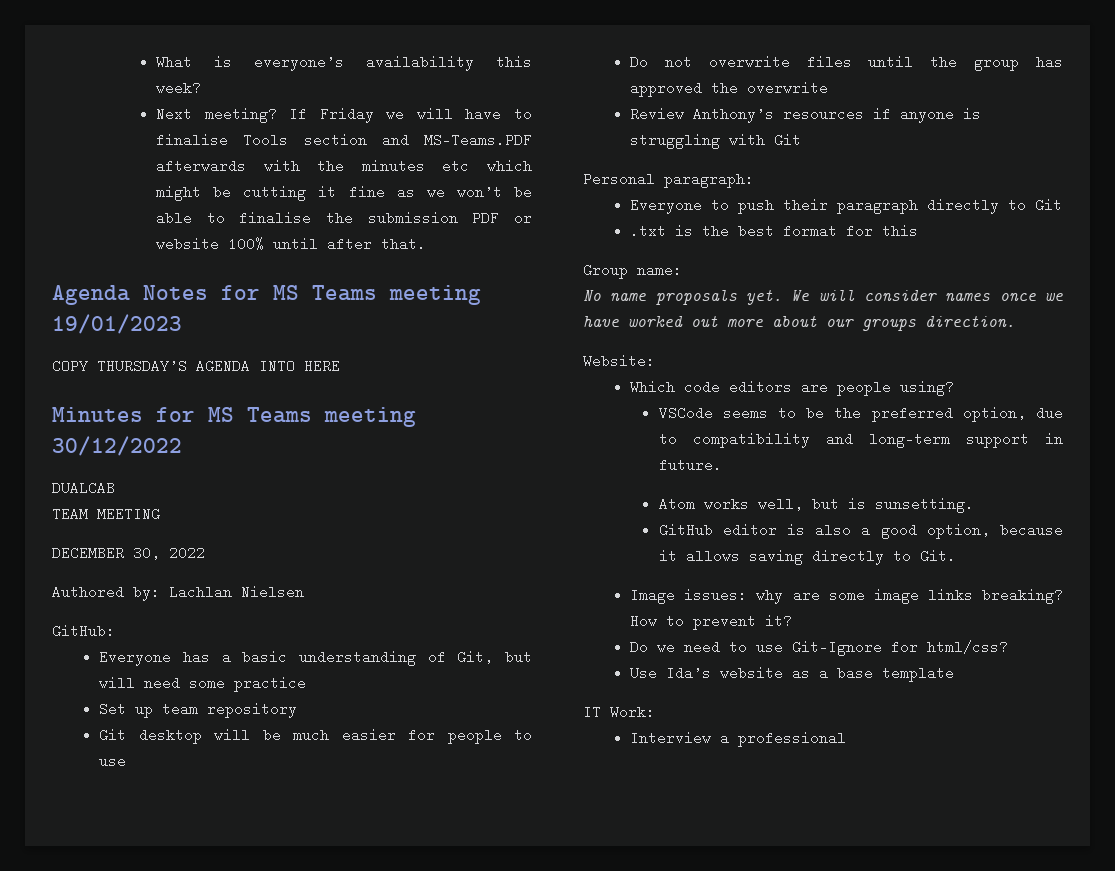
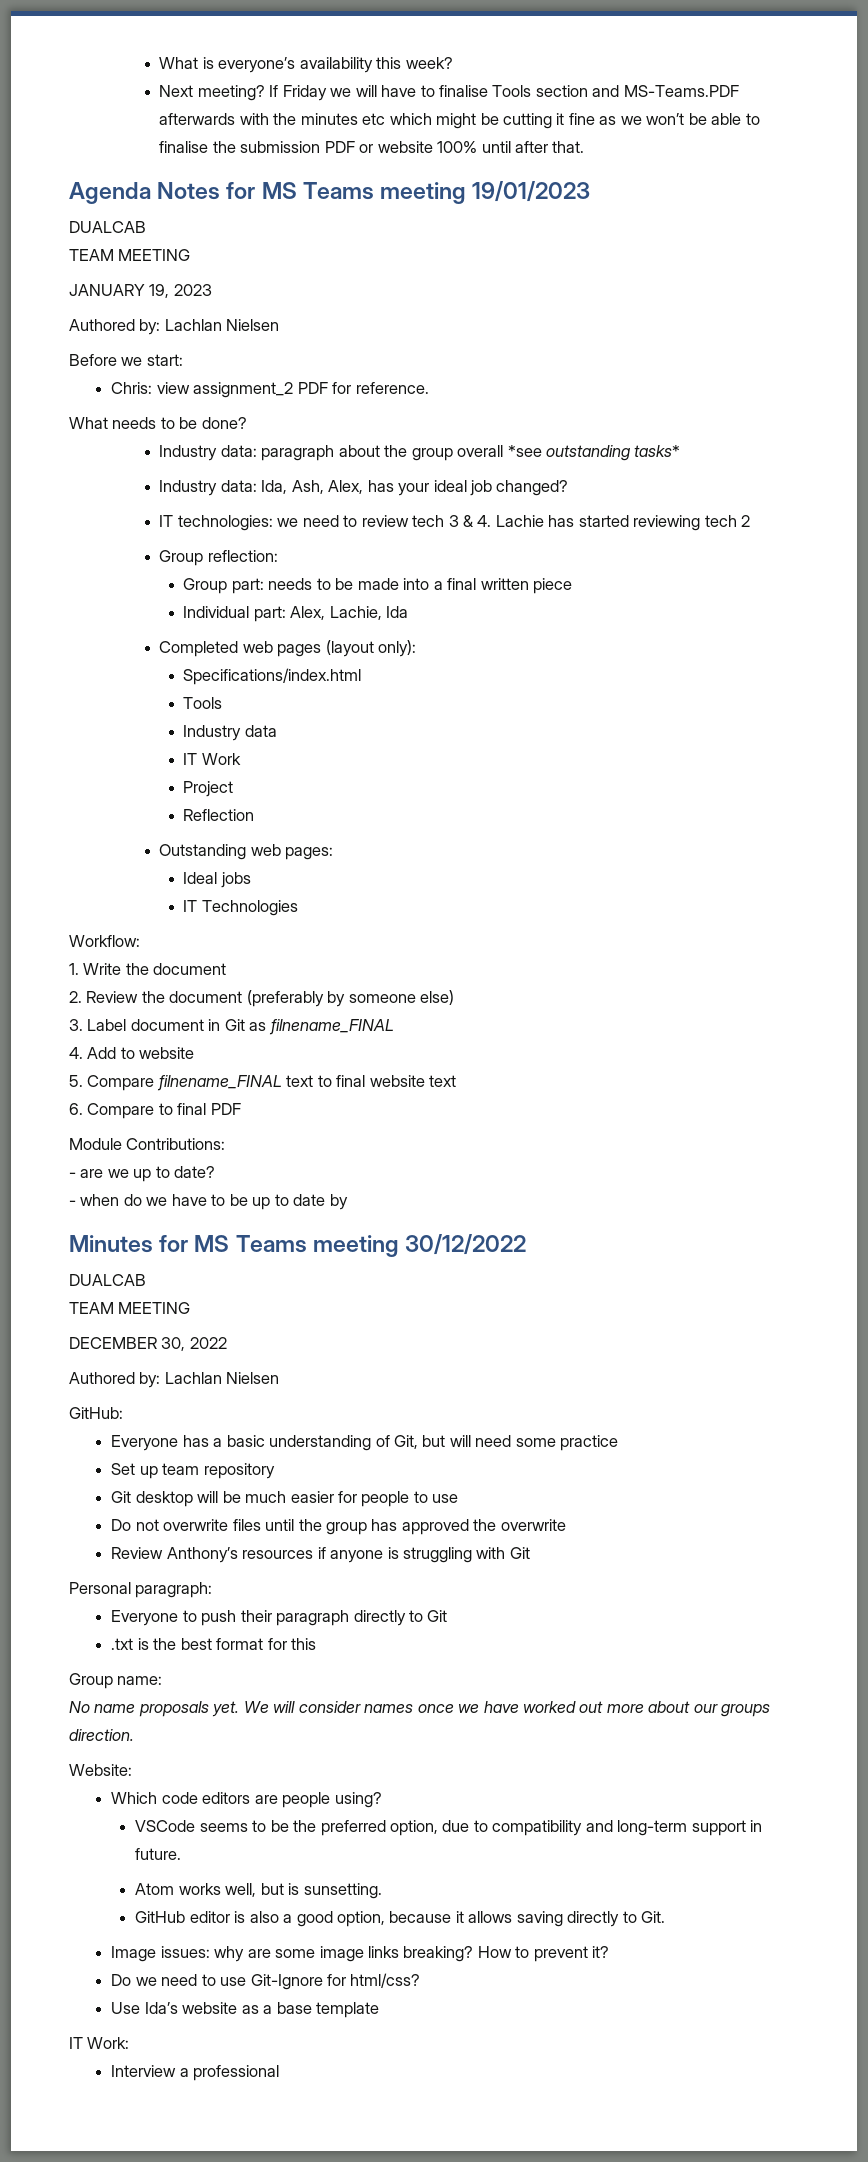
[52,359,340,373] COPY THURSDAY’S AGENDA INTO HERE -> [69,221,146,233] [69,249,191,261] [69,284,212,298] [69,319,280,335] [69,354,183,366] [111,382,429,398] [69,417,247,429] [159,445,681,461] [159,480,569,496] [159,515,751,531] [159,550,278,566] [183,578,572,594] [183,606,409,622] [159,640,417,657] [183,668,362,685] [183,697,223,709] [183,725,277,741] [183,753,241,765] [183,781,234,797] [183,809,255,821] [159,844,334,860] [183,872,251,888] [183,900,298,916] [69,935,140,947] [69,963,227,975] [69,990,455,1007] [69,1019,394,1035] [69,1047,195,1059] [69,1075,457,1091] [69,1103,241,1119] [69,1138,226,1150] [69,1166,216,1182] [69,1194,348,1210] DUALCAB // TEAM MEETING // JANUARY 19, 2023 // Authored by: Lachlan Nielsen // Before we start: // Chris: view assignment_2 PDF for reference. // What needs to be done? // Industry data: paragraph about the group overall *see outstanding tasks* // Industry data: Ida, Ash, Alex, has your ideal job changed? // IT technologies: we need to review tech 3 & 4. Lachie has started reviewing tech 2 // Group reflection: // Group part: needs to be made into a final written piece // Individual part: Alex, Lachie, Ida // Completed web pages (layout only): // Specifications/index.html // Tools // Industry data // IT Work // Project // Reflection // Outstanding web pages: // Ideal jobs // IT Technologies // Workflow: // 1. Write the document // 2. Review the document (preferably by someone else) // 3. Label document in Git as filnename_FINAL // 4. Add to website // 5. Compare filnename_FINAL text to final website text // 6. Compare to final PDF // Module Contributions: // - are we up to date? // - when do we have to be up to date by

